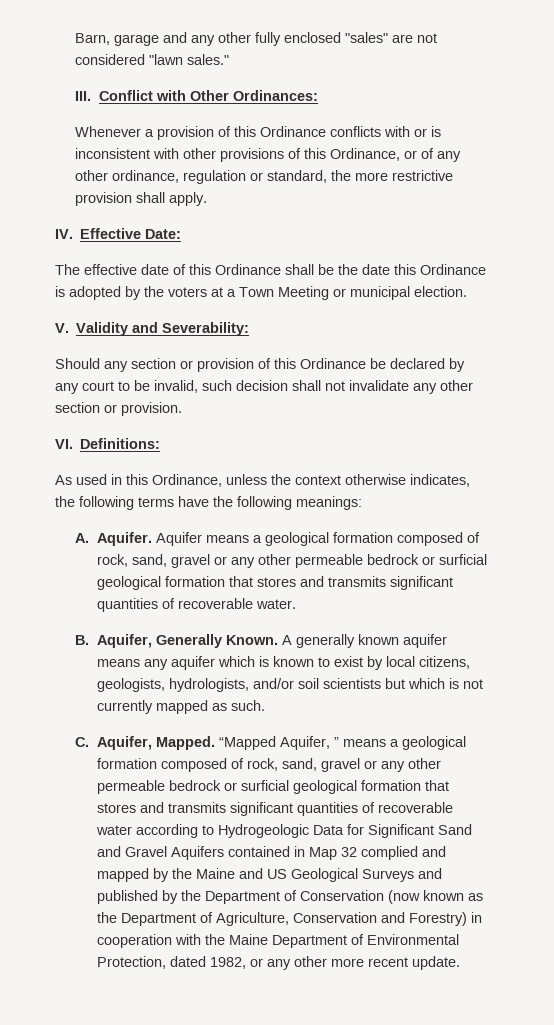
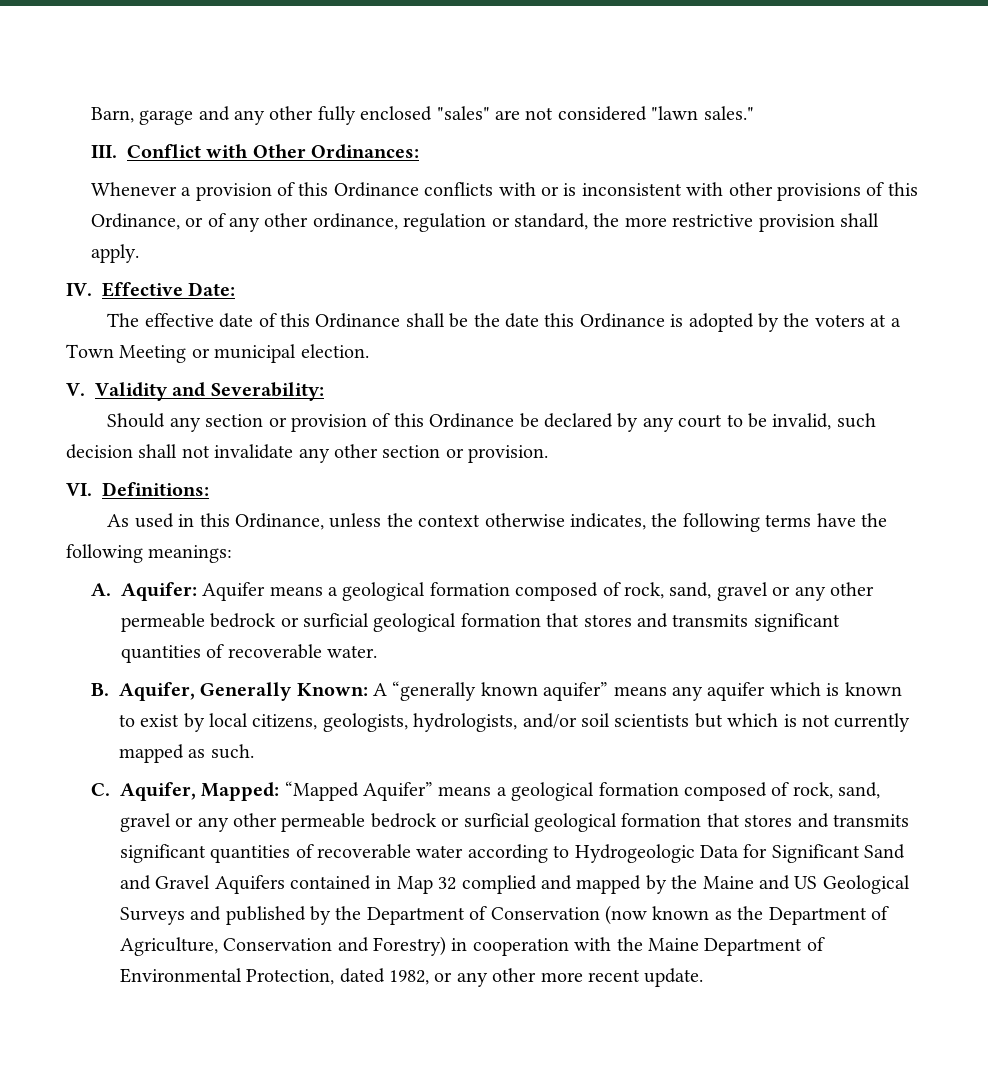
[96,532,152,546] Aquifer. -> [120,582,197,601] Aquifer:
[225,634,447,648] Known. A generally known aquifer -> [296,681,609,701] Known: A “generally known aquifer”
[155,736,339,750] Mapped. “Mapped Aquifer, ” -> [201,781,434,801] Mapped: “Mapped Aquifer”

